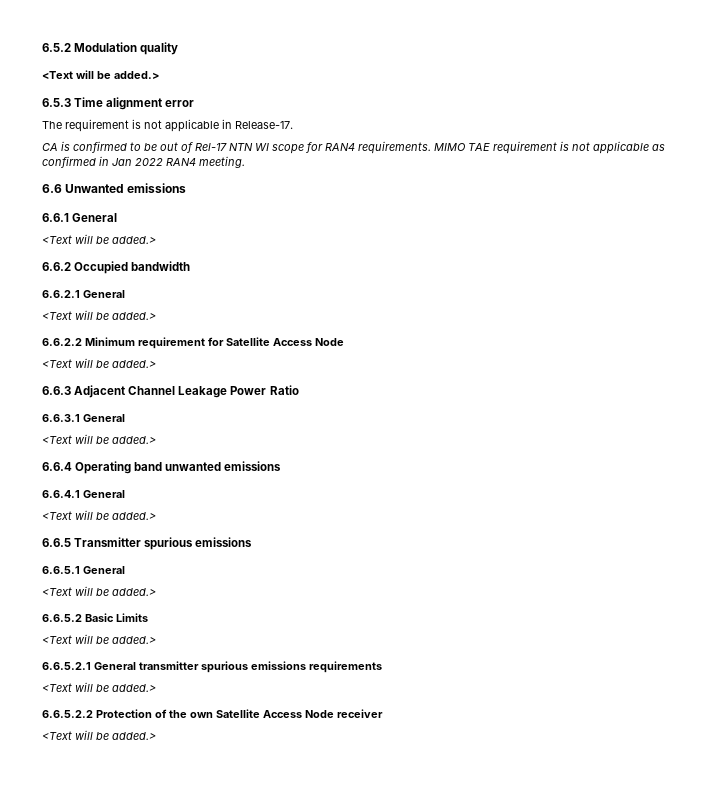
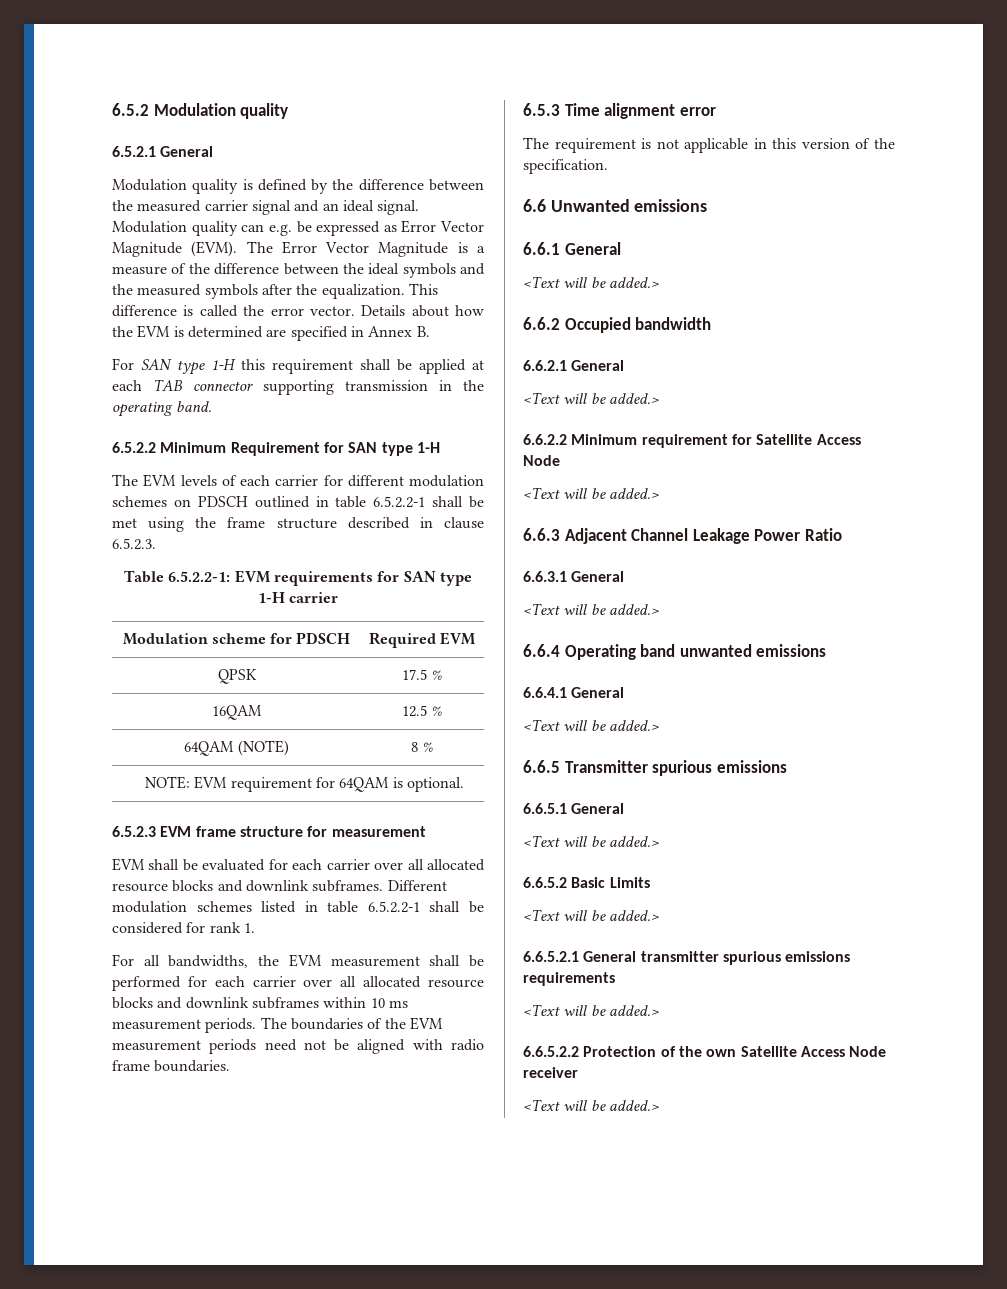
[42,70,159,79] <Text will be added.> -> [112,146,214,157] [112,179,484,194] [112,200,420,215] [112,220,484,236] [112,241,485,257] [112,263,485,278] [112,283,438,299] [112,305,484,317] [112,325,430,341] [112,358,484,375] [112,379,484,395] [112,401,213,417] [112,442,440,456] [112,474,484,487] [112,496,484,508] [112,517,484,532] [112,538,156,550] [124,570,472,586] [257,592,339,603] [122,632,351,645] [368,632,477,648] [217,669,257,684] [402,669,442,680] [212,705,262,720] [402,705,442,717] [184,740,289,756] [411,742,433,752] [144,776,464,792] [112,826,426,837] [112,858,486,871] [112,880,447,892] [112,901,484,913] [112,922,255,934] [112,954,485,968] [112,976,484,991] [112,997,408,1009] [112,1017,443,1033] [112,1039,484,1054] [112,1060,231,1072] 6.5.2.1 General // Modulation quality is defined by the difference between the measured carrier signal and an ideal signal. Modulation quality can e.g. be expressed as Error Vector Magnitude (EVM). The Error Vector Magnitude is a measure of the difference between the ideal symbols and the measured symbols after the equalization. This difference is called the error vector. Details about how the EVM is determined are specified in Annex B. // For SAN type 1-H this requirement shall be applied at each TAB connector supporting transmission in the operating band. // 6.5.2.2 Minimum Requirement for SAN type 1-H // The EVM levels of each carrier for different modulation schemes on PDSCH outlined in table 6.5.2.2-1 shall be met using the frame structure described in clause 6.5.2.3. // Table 6.5.2.2-1: EVM requirements for SAN type 1-H carrier // Modulation scheme for PDSCH | Required EVM // QPSK | 17.5 % // 16QAM | 12.5 % // 64QAM (NOTE) | 8 % // NOTE: EVM requirement for 64QAM is optional. // 6.5.2.3 EVM frame structure for measurement // EVM shall be evaluated for each carrier over all allocated resource blocks and downlink subframes. Different modulation schemes listed in table 6.5.2.2-1 shall be considered for rank 1. // For all bandwidths, the EVM measurement shall be performed for each carrier over all allocated resource blocks and downlink subframes within 10 ms measurement periods. The boundaries of the EVM measurement periods need not be aligned with radio frame boundaries.
[235,121,293,129] [42,141,665,154] [42,156,245,168] Release-17. // CA is confirmed to be out of Rel-17 NTN WI scope for RAN4 requirements. MIMO TAE requirement is not applicable as confirmed in Jan 2022 RAN4 meeting. -> [772,138,895,149] [523,159,608,174] this version of the specification.

